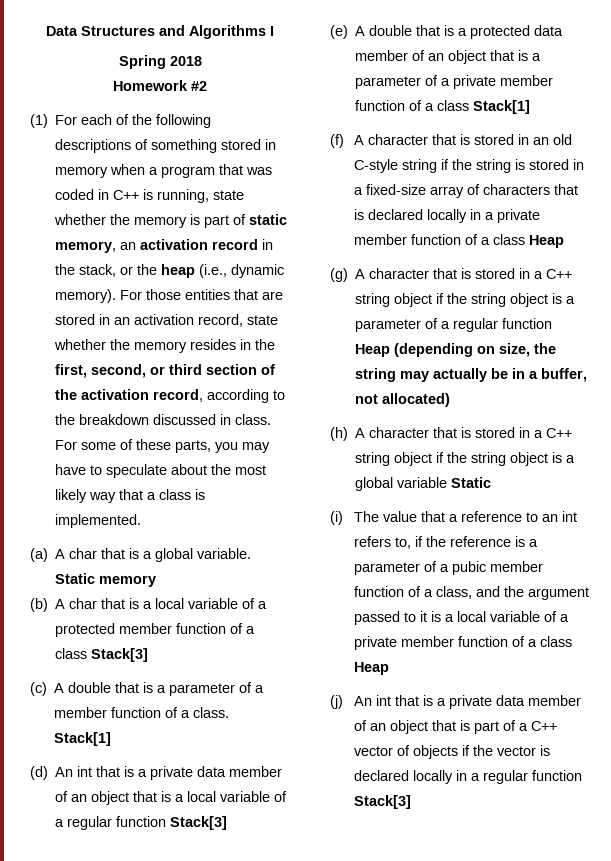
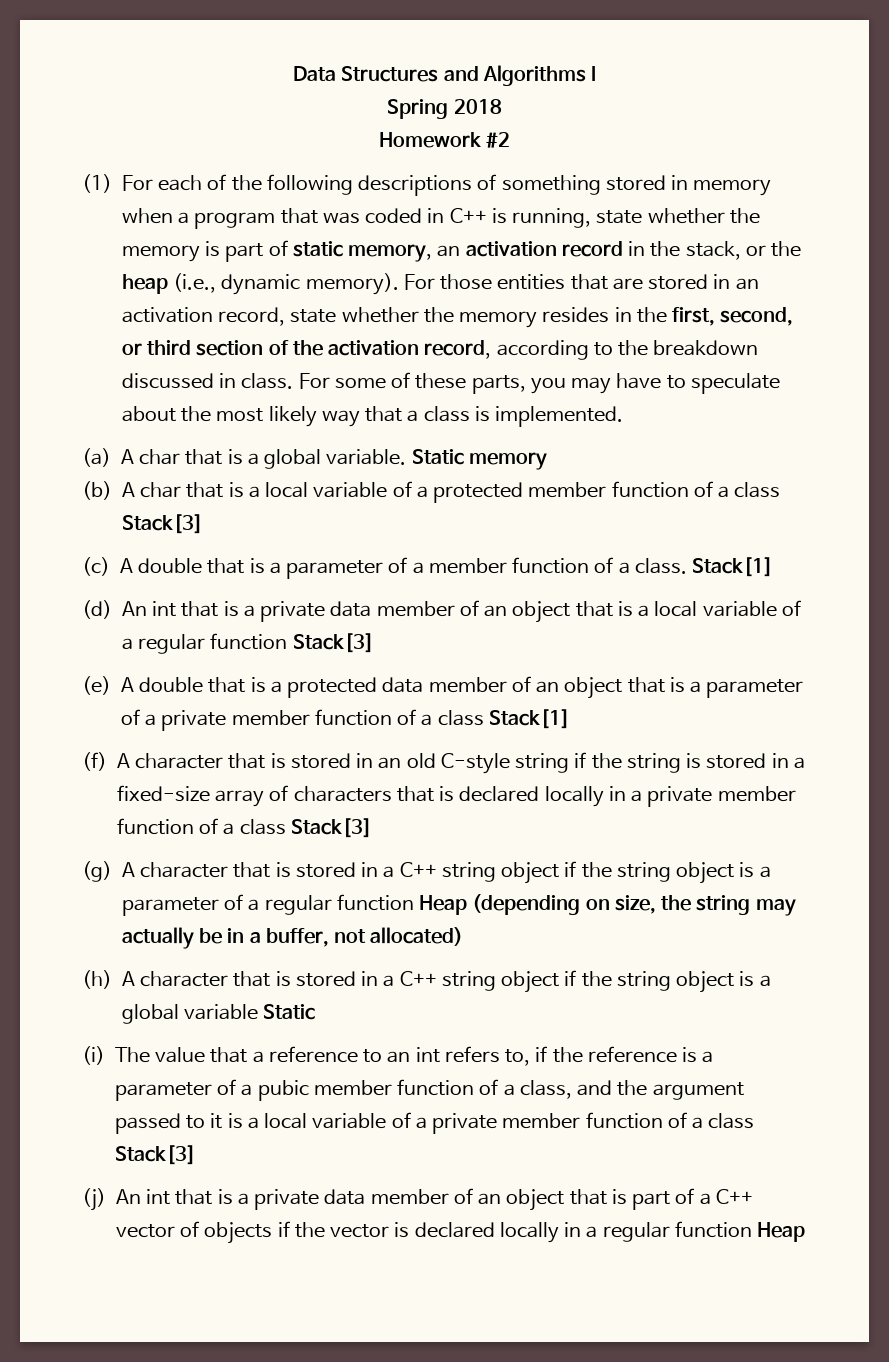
[529,235,565,248] Heap -> [290,818,372,838] Stack[3]
[354,662,390,675] Heap -> [114,1145,196,1165] Stack[3]
[354,795,412,809] Stack[3] -> [757,1222,806,1242] Heap

